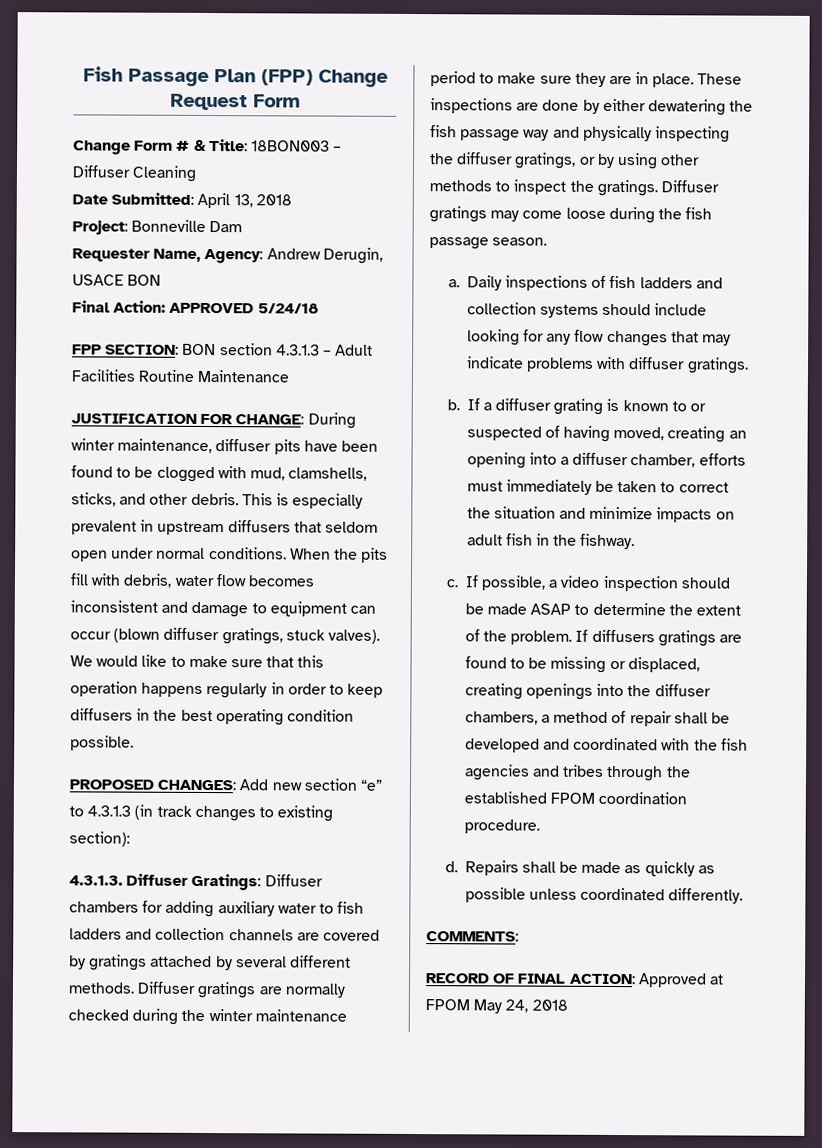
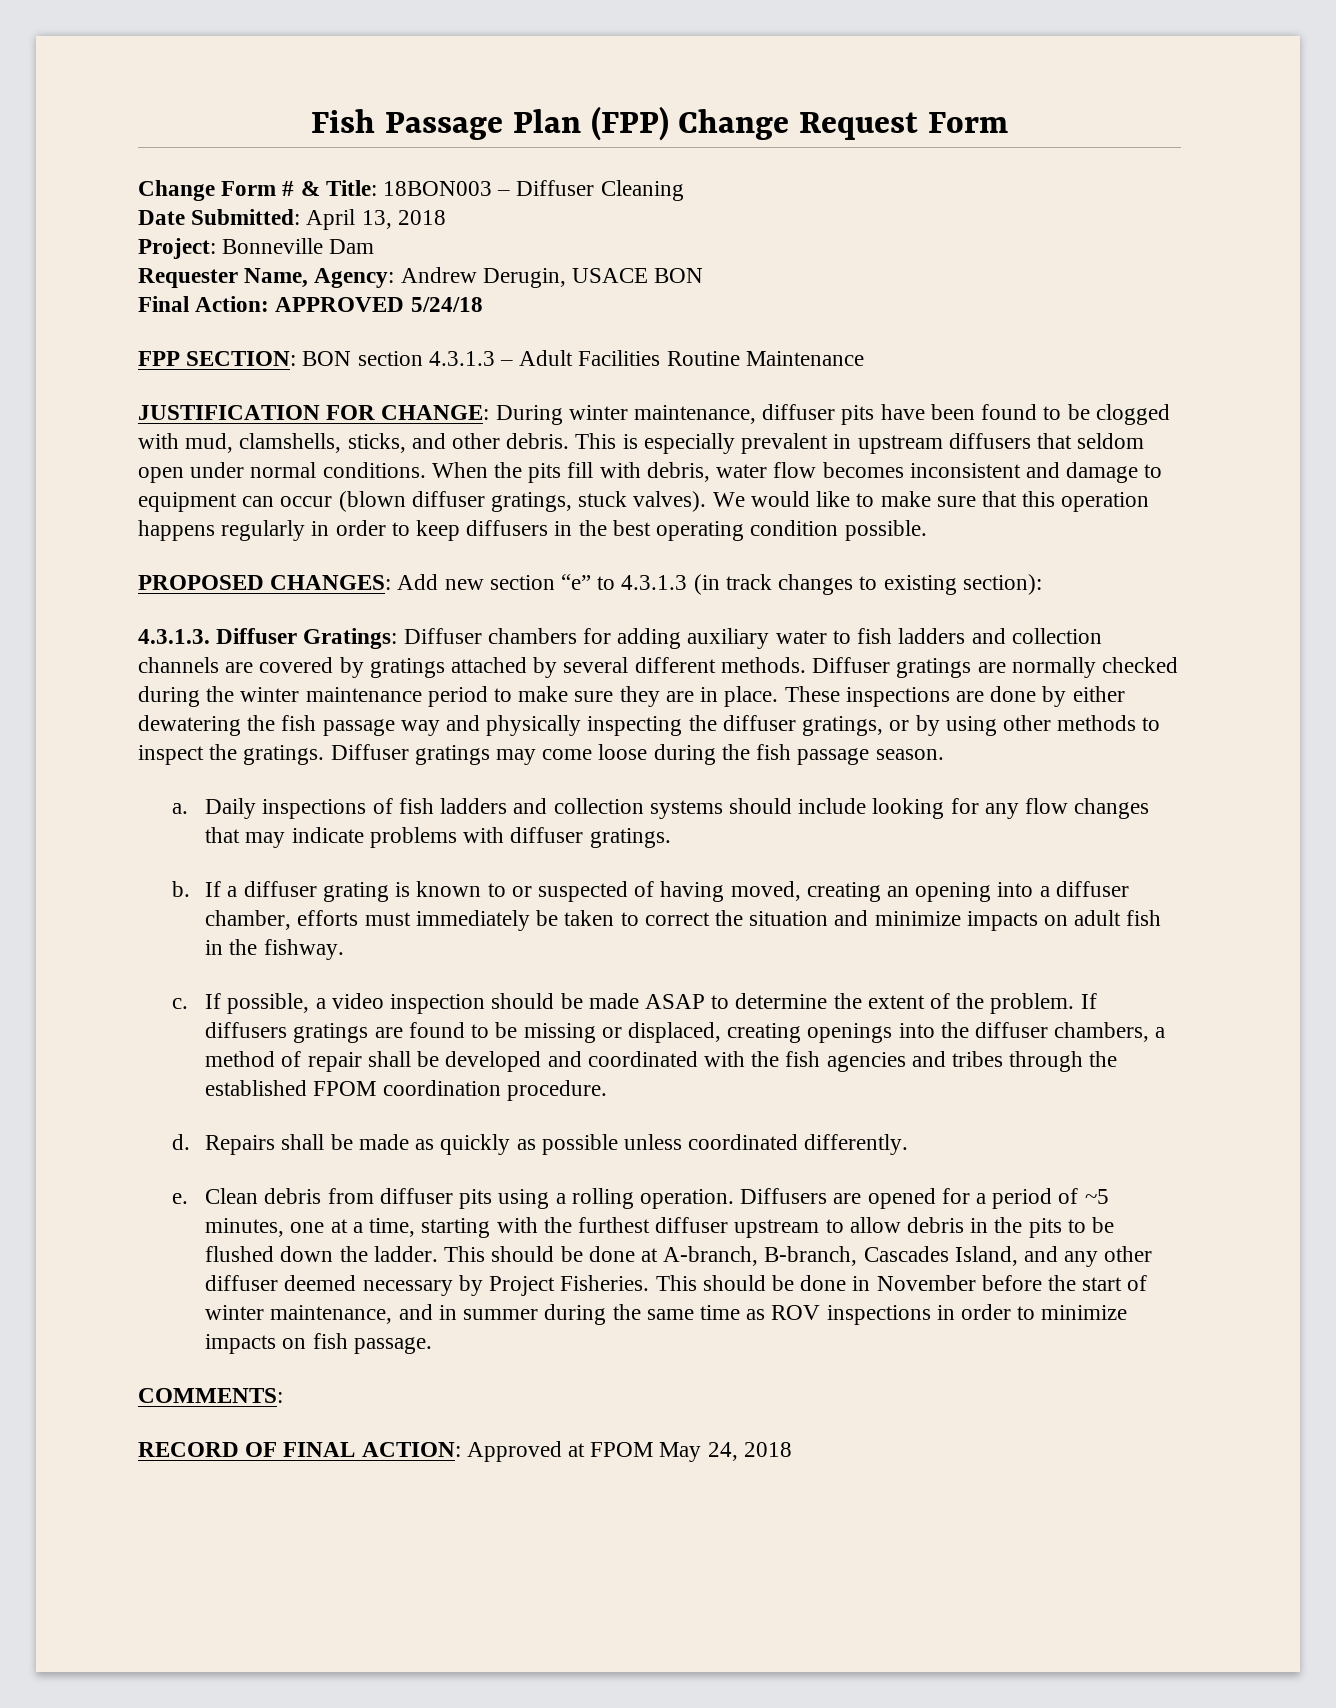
(744, 896) none -> [171,1188,1109,1209] [205,1217,1115,1238] [205,1246,1153,1267] [205,1275,1148,1296] [205,1304,1128,1325] [205,1333,432,1354] // e. Clean debris from diffuser pits using a rolling operation. Diffusers are opened for a period of ~5 minutes, one at a time, starting with the furthest diffuser upstream to allow debris in the pits to be flushed down the ladder. This should be done at A-branch, B-branch, Cascades Island, and any other diffuser deemed necessary by Project Fisheries. This should be done in November before the start of winter maintenance, and in summer during the same time as ROV inspections in order to minimize impacts on fish passage.

